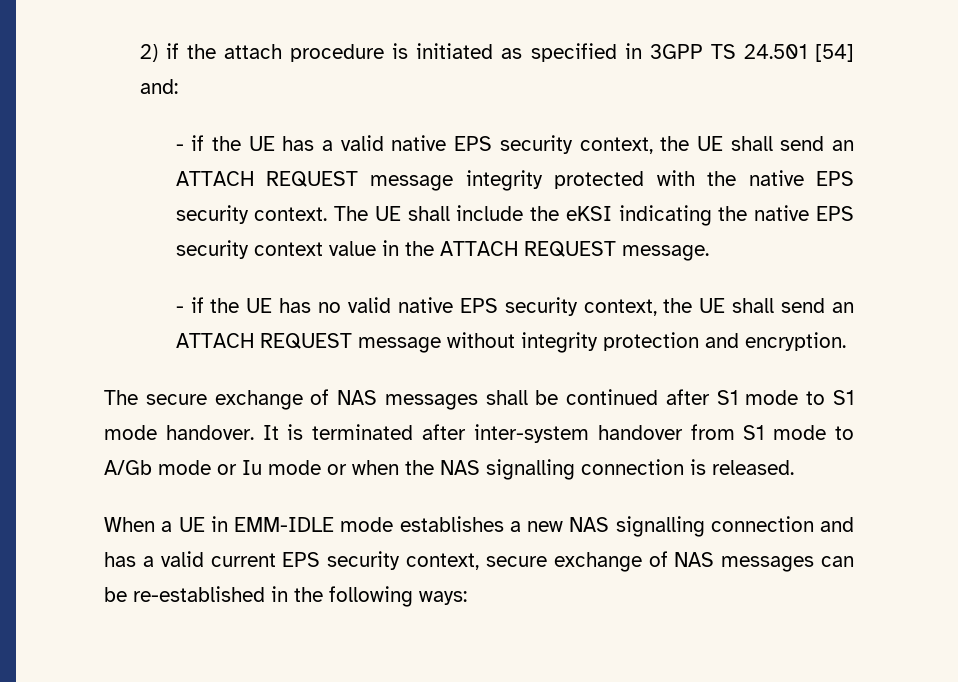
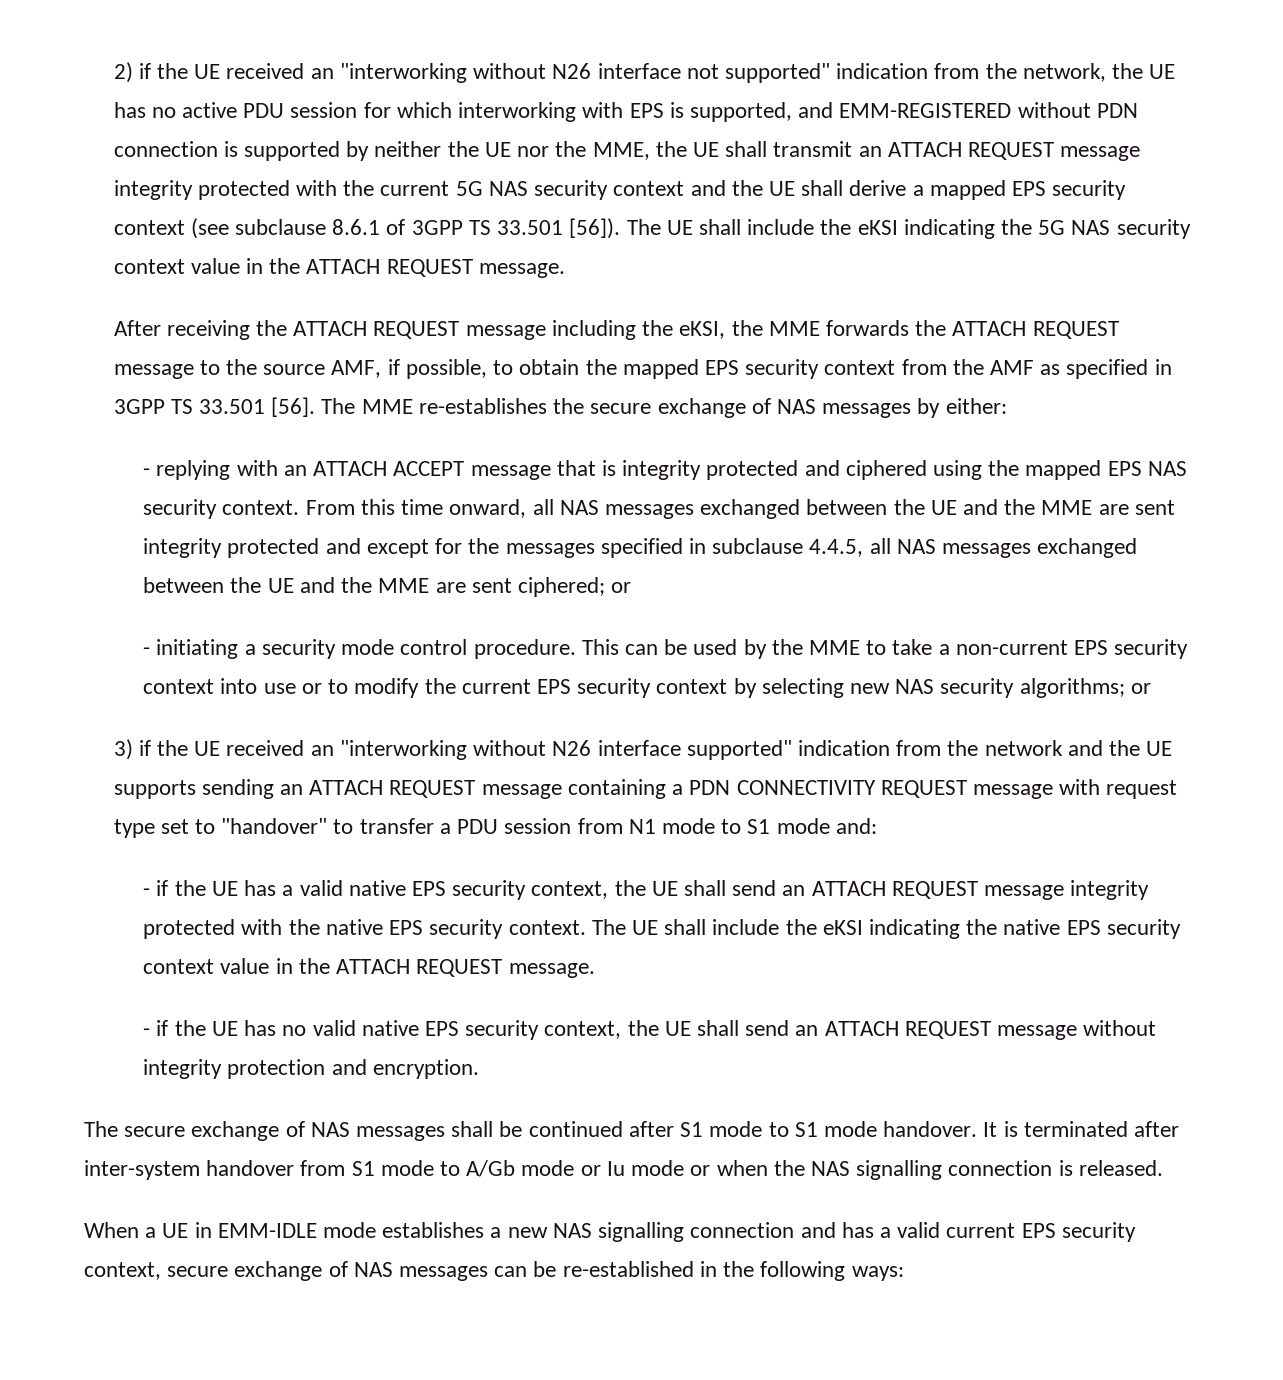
[224,43,494,62] attach procedure is initiated -> [194,63,1176,83] [113,102,1138,122] [113,141,1141,161] [113,180,1127,200] [113,218,1191,239] [113,258,565,278] [113,320,1119,340] [113,359,1034,379] UE received an "interworking without N26 interface not supported" indication from the network, the UE has no active PDU session for which interworking with EPS is supported, and EMM-REGISTERED without PDN connection is supported by neither the UE nor the MME, the UE shall transmit an ATTACH REQUEST message integrity protected with the current 5G NAS security context and the UE shall derive a mapped EPS security context (see subclause 8.6.1 of 3GPP TS 33.501 [56]). The UE shall include the eKSI indicating the 5G NAS security context value in the ATTACH REQUEST message. // After receiving the ATTACH REQUEST message including the eKSI, the MME forwards the ATTACH REQUEST message to the source AMF, if possible, to obtain the mapped EPS security context from the AMF
[743,44,854,62] 24.501 [54] -> [199,397,1007,418] [143,460,1187,480] [143,499,1175,519] [143,538,1138,558] [143,577,632,597] [143,639,1189,659] [143,678,1151,698] [113,739,1173,760] [113,779,1178,799] [113,818,830,838] 33.501 [56]. The MME re-establishes the secure exchange of NAS messages by either: // - replying with an ATTACH ACCEPT message that is integrity protected and ciphered using the mapped EPS NAS security context. From this time onward, all NAS messages exchanged between the UE and the MME are sent integrity protected and except for the messages specified in subclause 4.4.5, all NAS messages exchanged between the UE and the MME are sent ciphered; or // - initiating a security mode control procedure. This can be used by the MME to take a non-current EPS security context into use or to modify the current EPS security context by selecting new NAS security algorithms; or // 3) if the UE received an "interworking without N26 interface supported" indication from the network and the UE supports sending an ATTACH REQUEST message containing a PDN CONNECTIVITY REQUEST message with request type set to "handover" to transfer a PDU session from N1 mode to S1 mode

